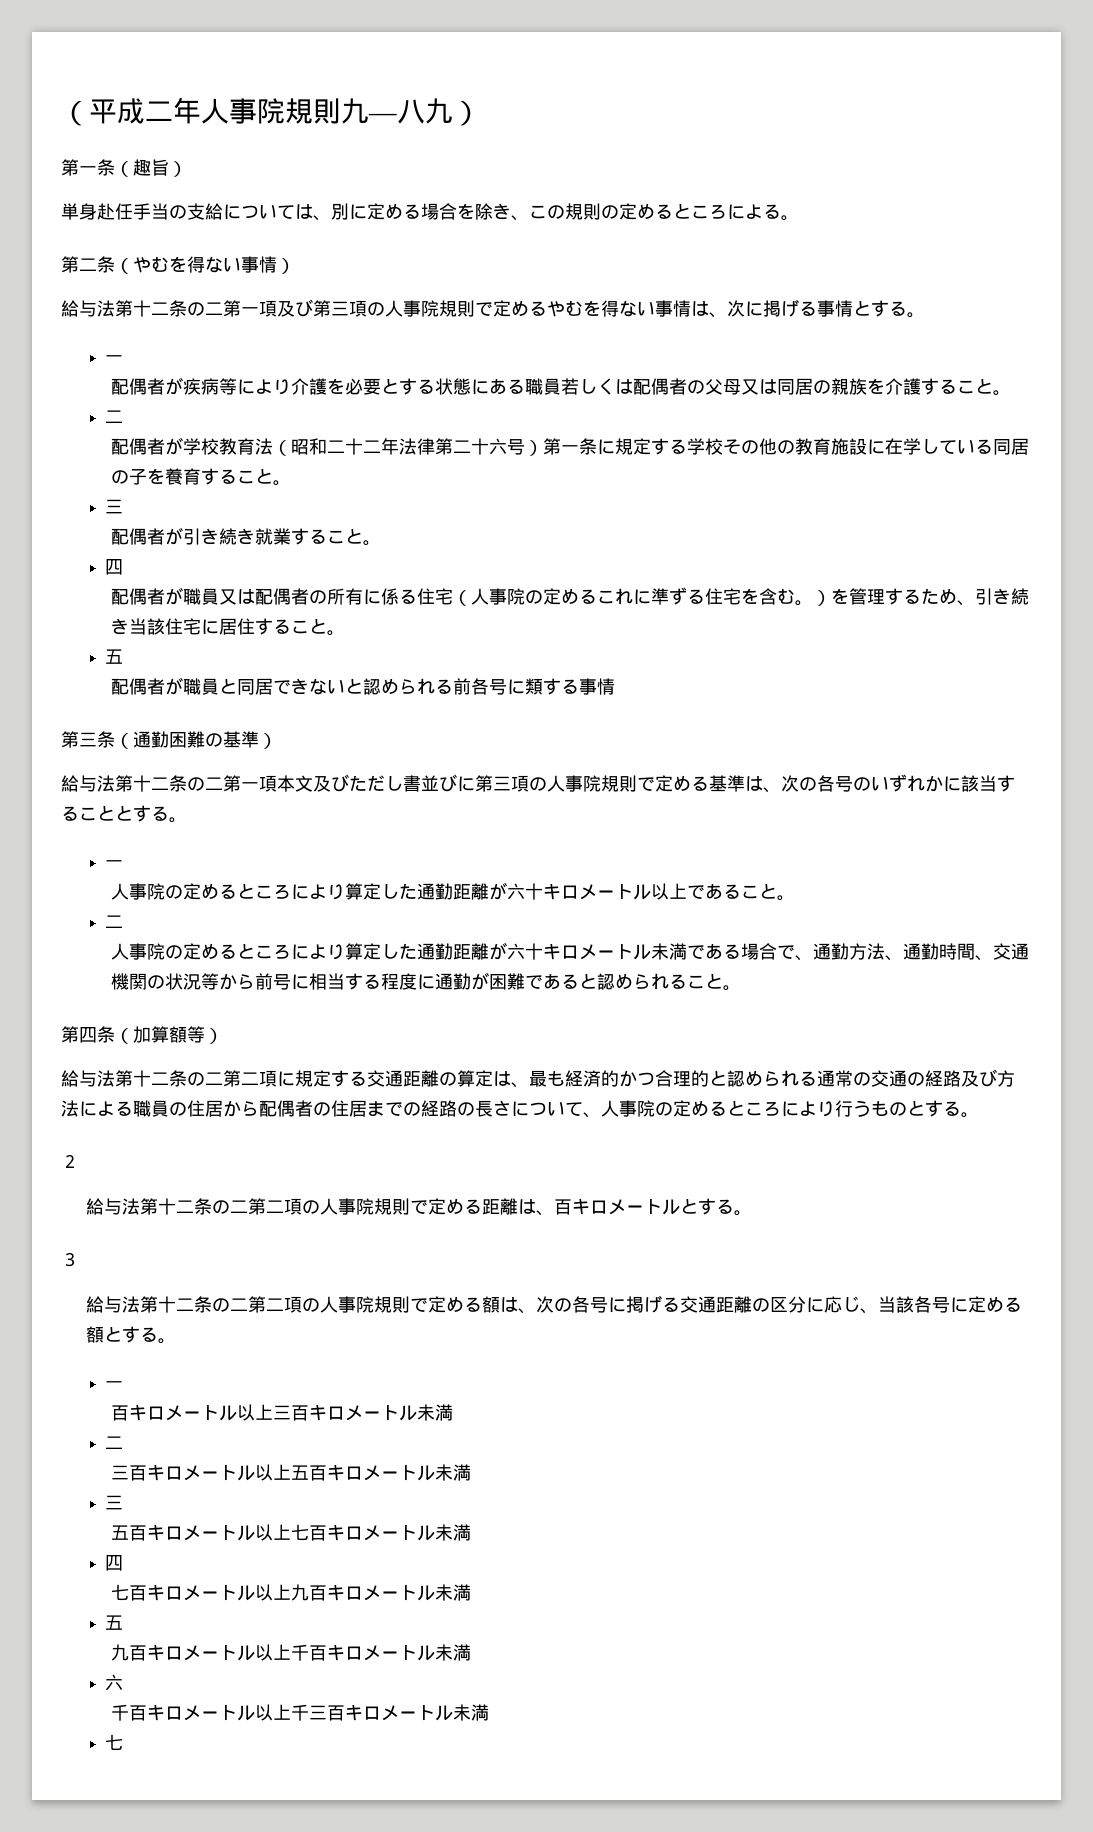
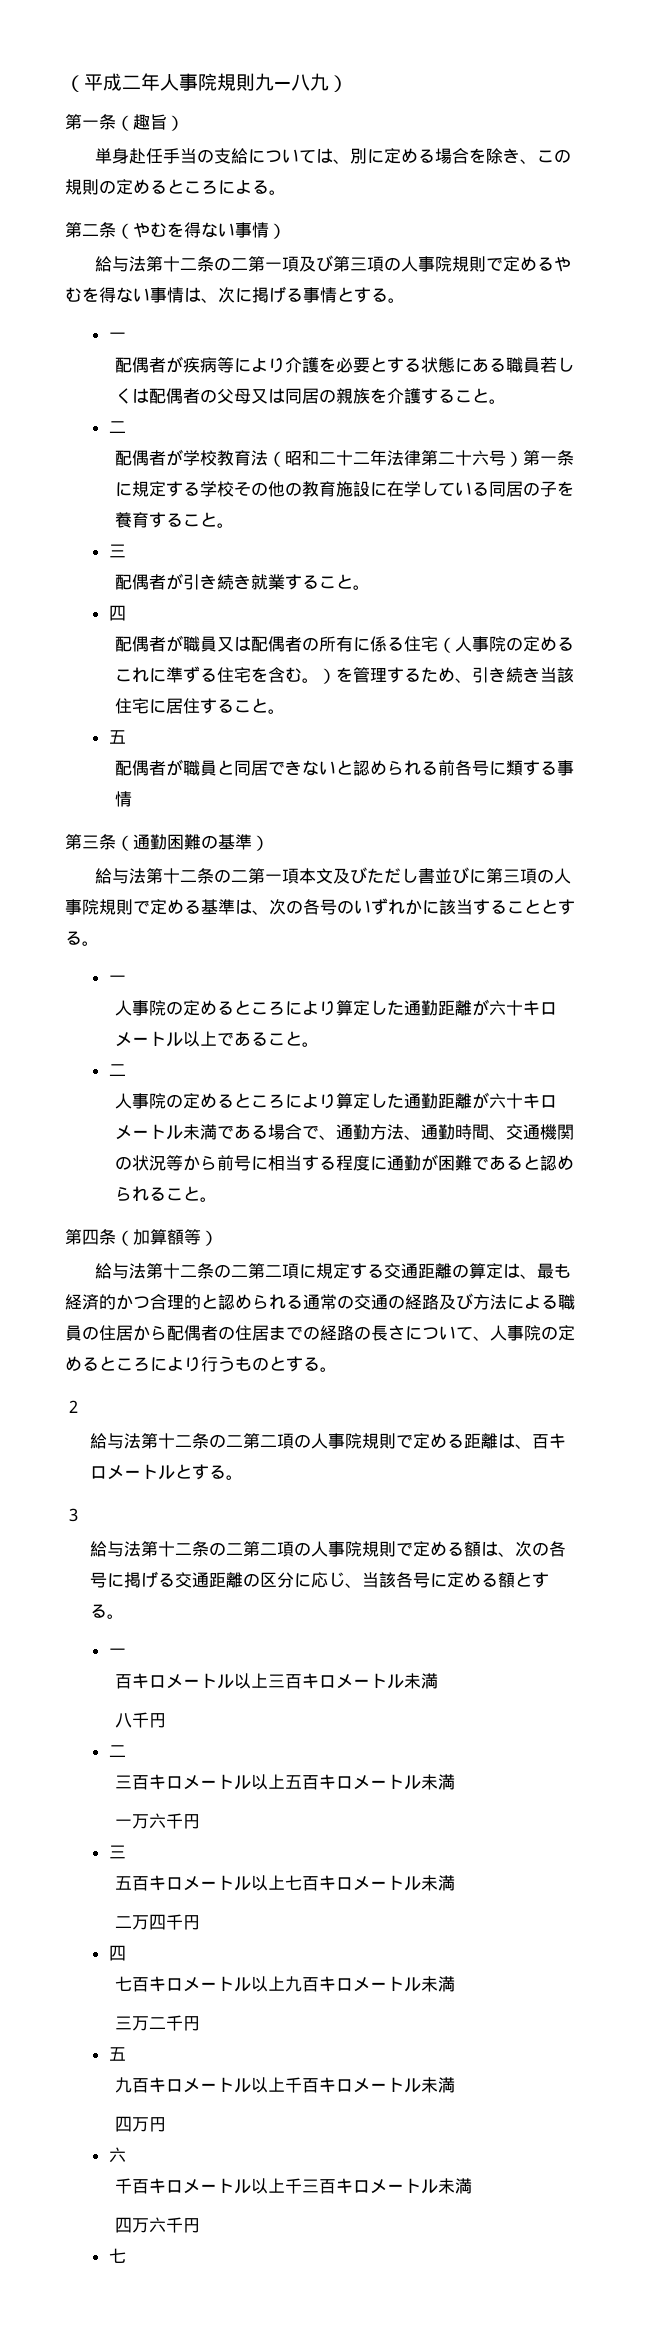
(454, 1412) none -> [114,1712,166,1728] // 八千円
(472, 1472) none -> [114,1813,200,1829] // 一万六千円
(472, 1532) none -> [114,1914,200,1930] // 二万四千円
(472, 1592) none -> [114,2015,200,2031] // 三万二千円
(472, 1652) none -> [114,2116,166,2132] // 四万円
(490, 1712) none -> [114,2217,200,2233] // 四万六千円

